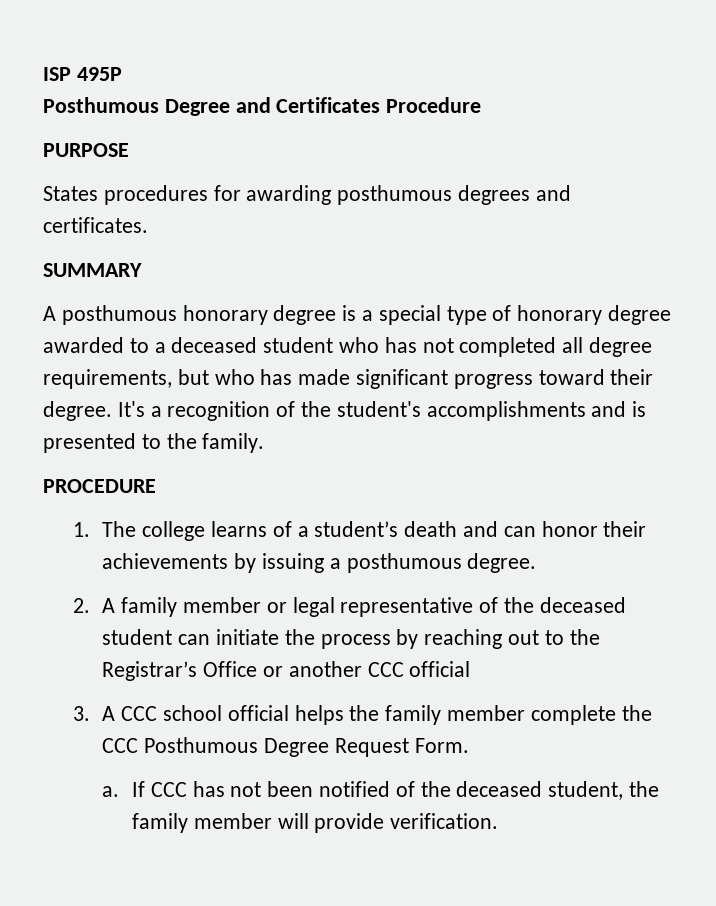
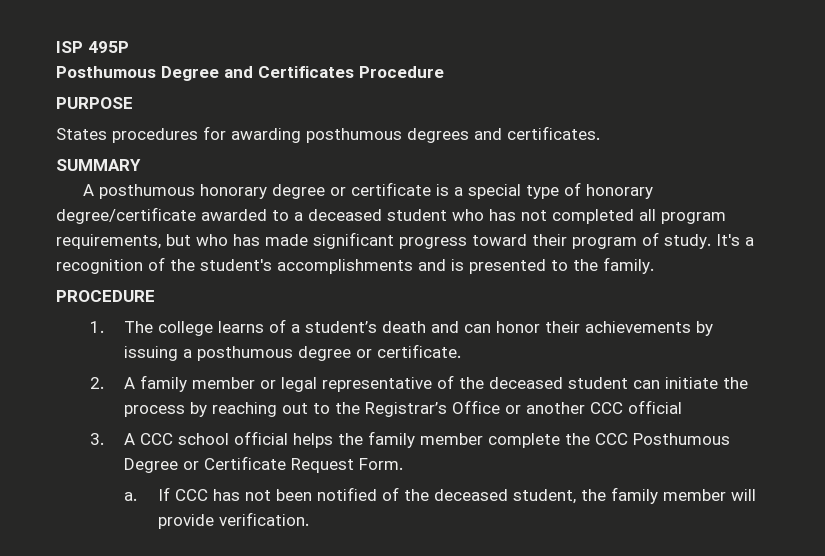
(337, 315) none -> [329,182,431,196] or certificate
[608,305,672,325] degree -> [56,207,196,224] degree/certificate
[589,337,653,357] degree -> [661,212,726,224] program
[43,401,112,421] degree. -> [572,232,711,249] program of study.
[467,553,537,573] degree. -> [297,344,461,361] degree or certificate.
(329, 747) none -> [182,456,286,470] or Certificate

